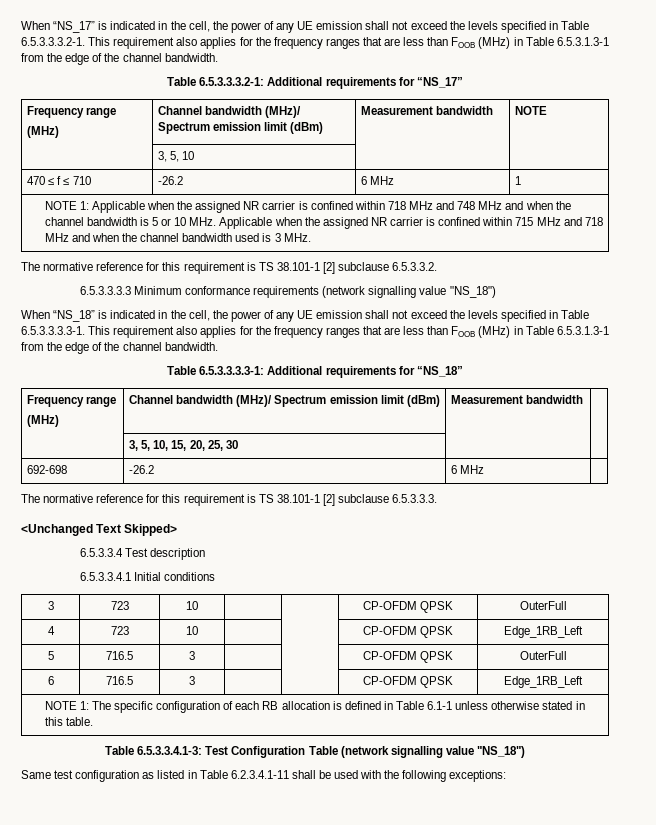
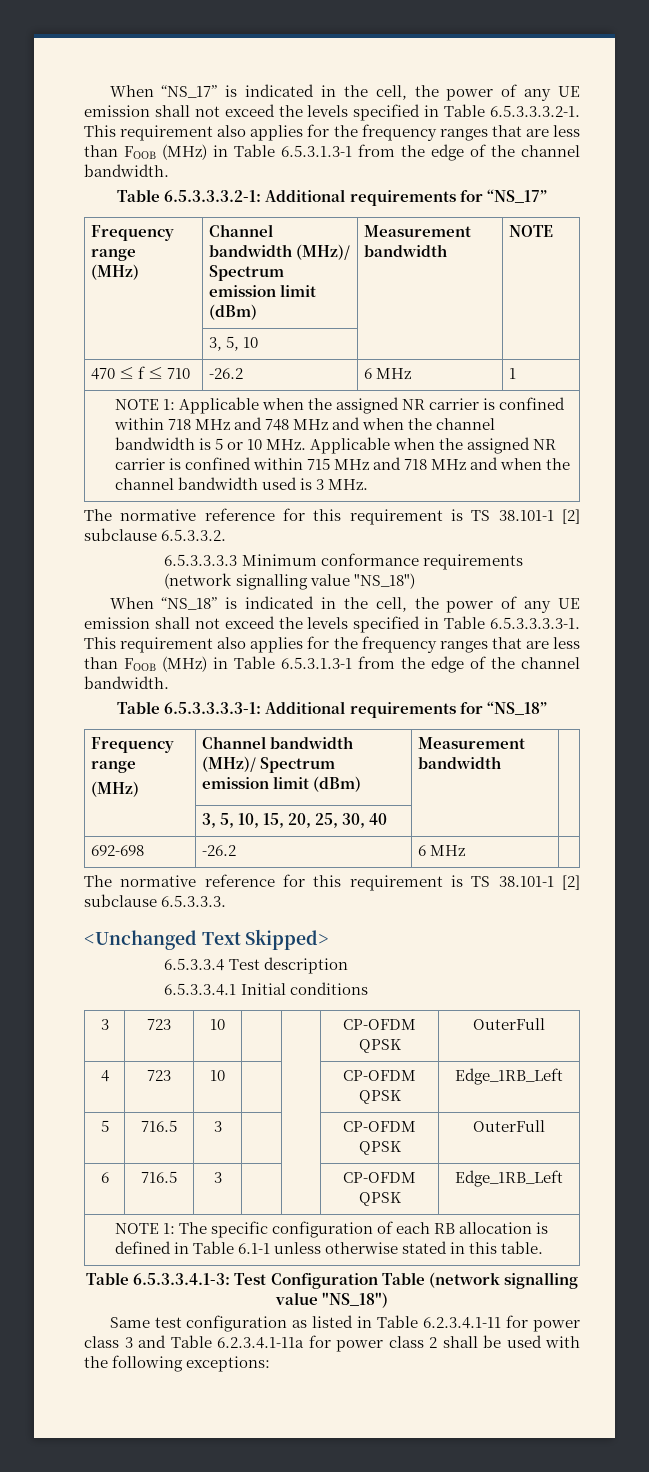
[225,440,238,449] 30 -> [341,813,388,828] 30, 40
(289, 774) none -> [506,1315,580,1332] [84,1335,437,1352] for power class 3 and Table 6.2.3.4.1-11a for power class 2

